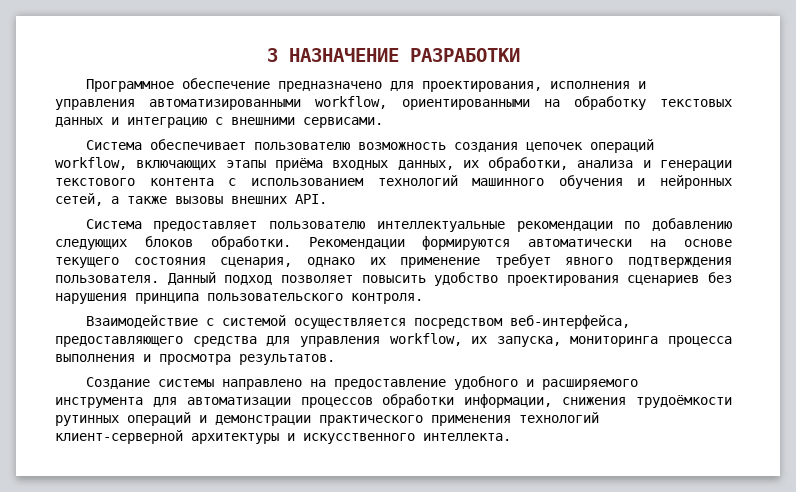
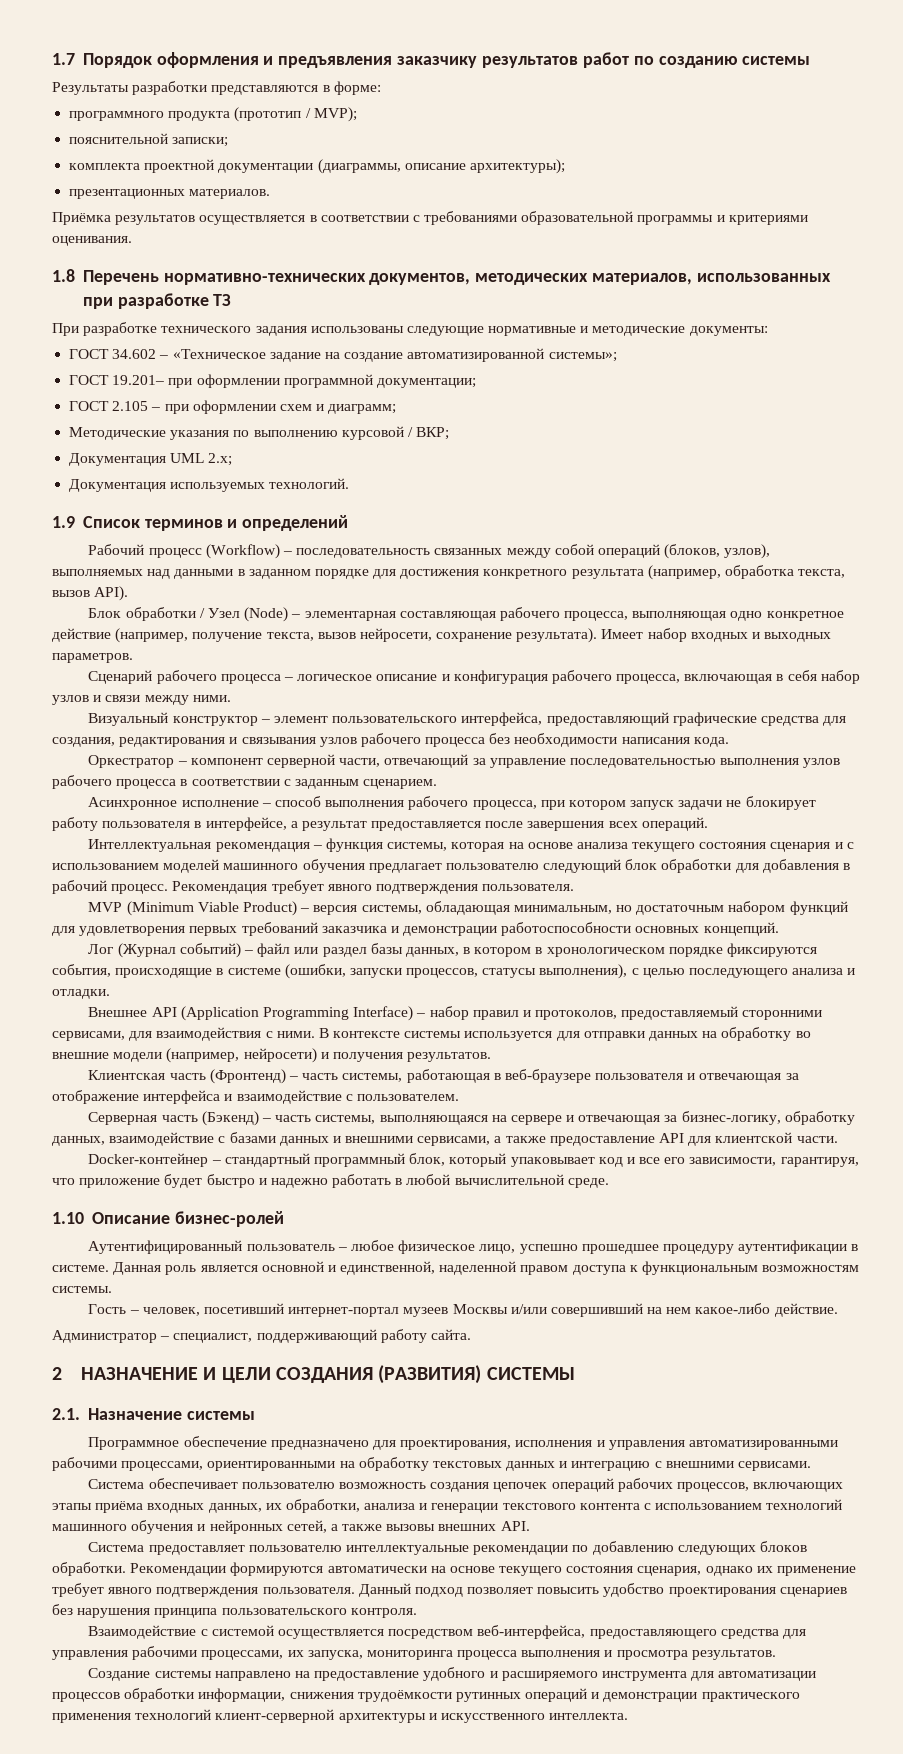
[267,48,520,62] 3 НАЗНАЧЕНИЕ РАЗРАБОТКИ -> [52,52,811,68] [52,81,381,95] [69,107,357,122] [69,133,229,147] [69,159,565,174] [69,189,271,199] [52,211,808,225] [52,236,132,246] [52,269,832,285] [82,293,232,309] [52,322,768,336] [69,348,617,362] [69,374,476,388] [69,400,397,414] [69,426,450,440] [69,453,233,466] [69,478,350,492] [52,515,349,531] [88,544,771,559] [52,565,846,580] [52,586,129,601] [88,607,844,622] [52,628,832,643] [52,653,133,663] [88,670,860,684] [52,695,231,705] [88,712,847,726] [52,733,729,747] [88,754,841,768] [52,775,438,789] [88,796,816,810] [52,817,708,831] [88,838,854,852] [52,859,851,873] [52,880,575,894] [88,901,848,916] [52,922,779,936] [88,943,817,958] [52,964,856,979] [52,989,110,999] [88,1006,823,1021] [52,1027,811,1041] [52,1048,492,1063] [88,1069,799,1084] [52,1090,459,1104] [88,1111,855,1126] [52,1132,838,1146] [88,1153,859,1167] [52,1174,609,1188] [52,1211,284,1227] [88,1240,859,1254] [52,1261,860,1275] [52,1286,112,1293] [88,1303,838,1317] [52,1329,471,1343] [52,1365,575,1384] [52,1408,255,1420] 1.7 Порядок оформления и предъявления заказчику результатов работ по созданию системы // Результаты разработки представляются в форме: // программного продукта (прототип / MVP); // пояснительной записки; // комплекта проектной документации (диаграммы, описание архитектуры); // презентационных материалов. // Приёмка результатов осуществляется в соответствии с требованиями образовательной программы и критериями оценивания. // 1.8 Перечень нормативно-технических документов, методических материалов, использованных при разработке ТЗ // При разработке технического задания использованы следующие нормативные и методические документы: // ГОСТ 34.602 – «Техническое задание на создание автоматизированной системы»; // ГОСТ 19.201– при оформлении программной документации; // ГОСТ 2.105 – при оформлении схем и диаграмм; // Методические указания по выполнению курсовой / ВКР; // Документация UML 2.x; // Документация используемых технологий. // 1.9 Список терминов и определений // Рабочий процесс (Workflow) – последовательность связанных между собой операций (блоков, узлов), выполняемых над данными в заданном порядке для достижения конкретного результата (например, обработка текста, вызов API). // Блок обработки / Узел (Node) – элементарная составляющая рабочего процесса, выполняющая одно конкретное действие (например, получение текста, вызов нейросети, сохранение результата). Имеет набор входных и выходных параметров. // Сценарий рабочего процесса – логическое описание и конфигурация рабочего процесса, включающая в себя набор узлов и связи между ними. // Визуальный конструктор – элемент пользовательского интерфейса, предоставляющий графические средства для создания, редактирования и связывания узлов рабочего процесса без необходимости написания кода. // Оркестратор – компонент серверной части, отвечающий за управление последовательностью выполнения узлов рабочего процесса в соответствии с заданным сценарием. // Асинхронное исполнение – способ выполнения рабочего процесса, при котором запуск задачи не блокирует работу пользователя в интерфейсе, а результат предоставляется после завершения всех операций. // Интеллектуальная рекомендация – функция системы, которая на основе анализа текущего состояния сценария и с использованием моделей машинного обучения предлагает пользователю следующий блок обработки для добавления в рабочий процесс. Рекомендация требует явного подтверждения пользователя. // MVP (Minimum Viable Product) – версия системы, обладающая минимальным, но достаточным набором функций для удовлетворения первых требований заказчика и демонстрации работоспособности основных концепций. // Лог (Журнал событий) – файл или раздел базы данных, в котором в хронологическом порядке фиксируются события, происходящие в системе (ошибки, запуски процессов, статусы выполнения), с целью последующего анализа и отладки. // Внешнее API (Application Programming Interface) – набор правил и протоколов, предоставляемый сторонними сервисами, для взаимодействия с ними. В контексте системы используется для отправки данных на обработку во внешние модели (например, нейросети) и получения результатов. // Клиентская часть (Фронтенд) – часть системы, работающая в веб-браузере пользователя и отвечающая за отображение интерфейса и взаимодействие с пользователем. // Серверная часть (Бэкенд) – часть системы, выполняющаяся на сервере и отвечающая за бизнес-логику, обработку данных, взаимодействие с базами данных и внешними сервисами, а также предоставление API для клиентской части. // Docker-контейнер – стандартный программный блок, который упаковывает код и все его зависимости, гарантируя, что приложение будет быстро и надежно работать в любой вычислительной среде. // 1.10 Описание бизнес-ролей // Аутентифицированный пользователь – любое физическое лицо, успешно прошедшее процедуру аутентификации в системе. Данная роль является основной и единственной, наделенной правом доступа к функциональным возможностям системы. // Гость – человек, посетивший интернет-портал музеев Москвы и/или совершивший на нем какое-либо действие. // Администратор – специалист, поддерживающий работу сайта. // 2 НАЗНАЧЕНИЕ И ЦЕЛИ СОЗДАНИЯ (РАЗВИТИЯ) СИСТЕМЫ // 2.1. Назначение системы
[315,96,388,109] workflow, -> [52,1457,204,1471] рабочими процессами,
[55,157,127,170] workflow, -> [617,1478,749,1492] рабочих процессов,
[389,333,462,346] workflow, -> [132,1646,284,1660] рабочими процессами,

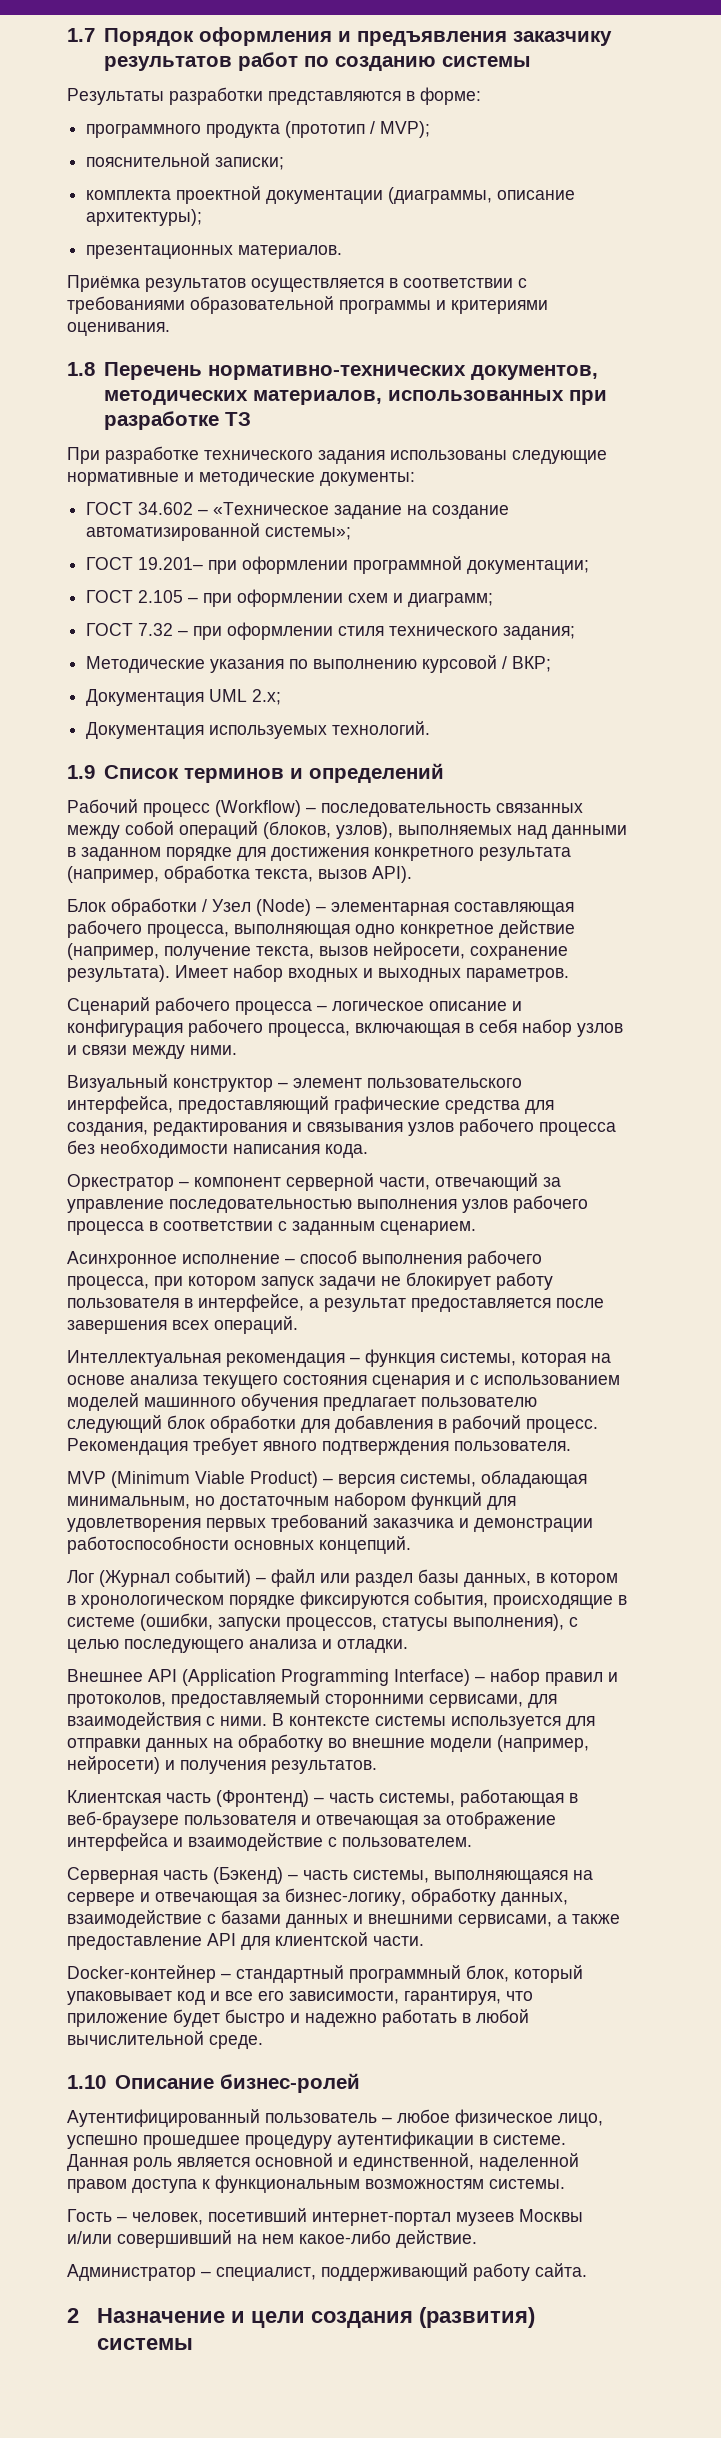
(397, 409) none -> [86,622,576,640] // ГОСТ 7.32 – при оформлении стиля технического задания;
[81,1365,575,1384] [52,1408,255,1420] [88,1436,838,1450] [52,1457,812,1471] [88,1478,844,1492] [52,1499,843,1513] [52,1520,530,1534] [88,1541,807,1555] [52,1562,857,1576] [52,1583,847,1597] [52,1604,417,1618] [88,1625,806,1639] [52,1646,776,1660] [88,1667,817,1681] [52,1688,800,1702] [52,1709,629,1723] НАЗНАЧЕНИЕ И ЦЕЛИ СОЗДАНИЯ (РАЗВИТИЯ) СИСТЕМЫ // 2.1. Назначение системы // Программное обеспечение предназначено для проектирования, исполнения и управления автоматизированными рабочими процессами, ориентированными на обработку текстовых данных и интеграцию с внешними сервисами. // Система обеспечивает пользователю возможность создания цепочек операций рабочих процессов, включающих этапы приёма входных данных, их обработки, анализа и генерации текстового контента с использованием технологий машинного обучения и нейронных сетей, а также вызовы внешних API. // Система предоставляет пользователю интеллектуальные рекомендации по добавлению следующих блоков обработки. Рекомендации формируются автоматически на основе текущего состояния сценария, однако их применение требует явного подтверждения пользователя. Данный подход позволяет повысить удобство проектирования сценариев без нарушения принципа пользовательского контроля. // Взаимодействие с системой осуществляется посредством веб-интерфейса, предоставляющего средства для управления рабочими процессами, их запуска, мониторинга процесса выполнения и просмотра результатов. // Создание системы направлено на предоставление удобного и расширяемого инструмента для автоматизации процессов обработки информации, снижения трудоёмкости рутинных операций и демонстрации практического применения технологий клиент-серверной архитектуры и искусственного интеллекта. -> [96,2307,535,2328] [96,2338,193,2350] Назначение и цели создания (развития) системы

